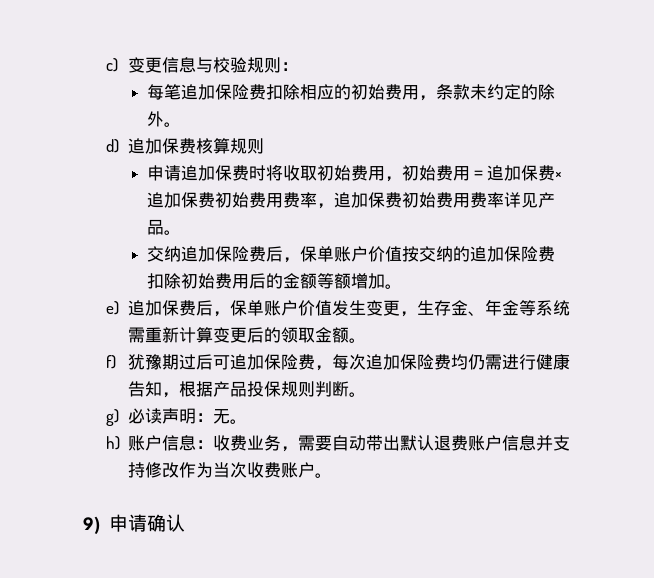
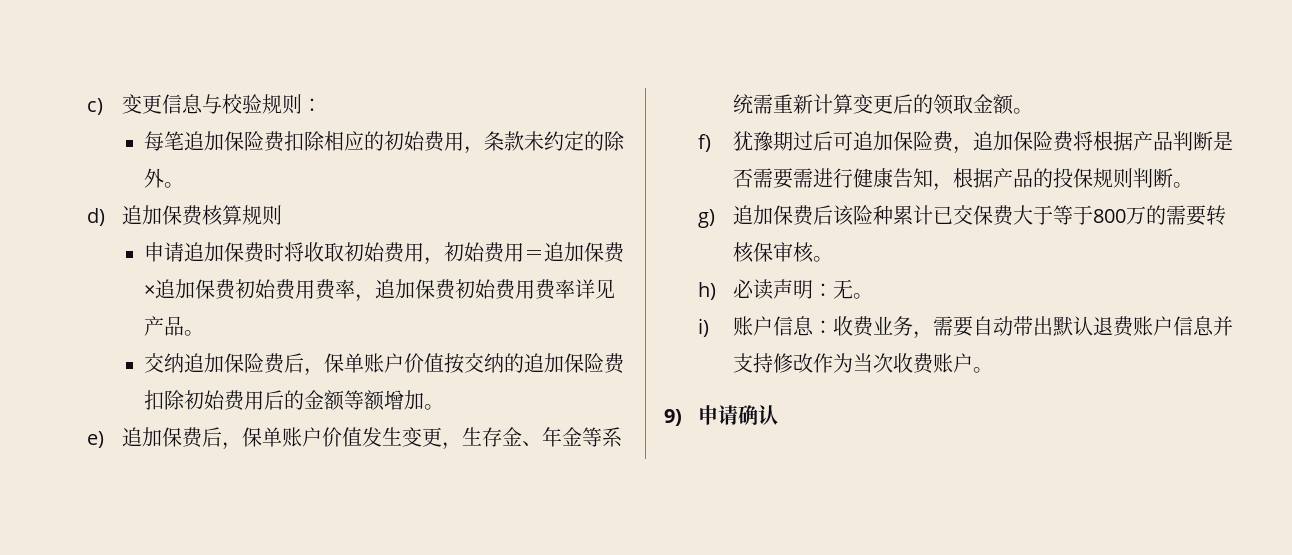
[332,354,486,370] 每次追加保险费均仍 -> [972,131,1233,152] [732,168,793,189] 追加保险费将根据产品判断是否需要
(248, 389) none -> [1032,168,1053,188] 的
(119, 417) none -> [732,205,1226,226] [732,242,833,263] [698,282,717,300] 追加保费后该险种累计已交保费大于等于800万的需要转核保审核。 // h)
[105,436,120,450] h) -> [698,318,710,337] i)

